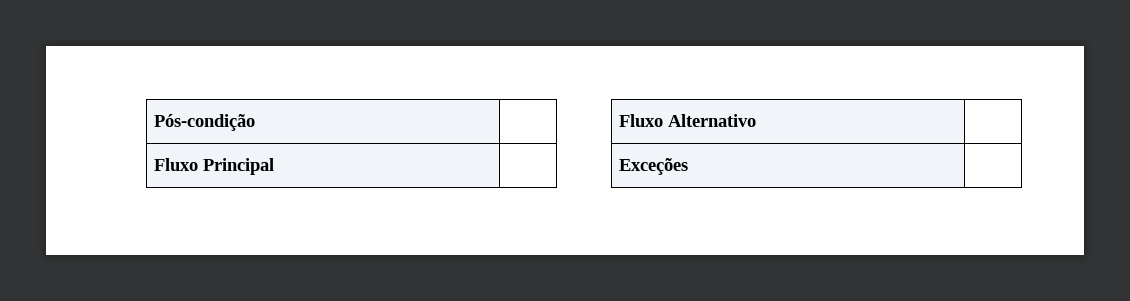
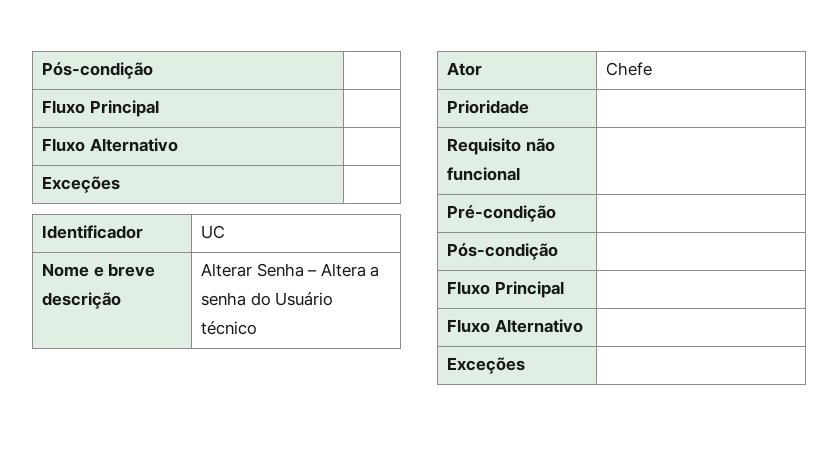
[153,114,255,131] [153,158,274,175] [618,114,756,127] [618,158,688,175] Pós-condição | // Fluxo Principal | // Fluxo Alternativo | // Exceções | -> [42,62,154,79] [42,100,159,117] [42,138,178,152] [42,176,121,193] [42,225,144,239] [201,225,226,239] [42,263,156,277] [42,292,122,309] [201,263,380,277] [201,292,334,306] [201,321,258,335] [447,62,483,76] [606,62,653,76] [447,100,530,114] [447,138,555,155] [447,167,521,181] [447,205,557,222] [447,243,559,260] [447,281,564,298] [447,319,583,333] [447,357,526,374] Pós-condição | // Fluxo Principal | // Fluxo Alternativo | // Exceções | // Identificador | UC // Nome e breve descrição | Alterar Senha – Altera a senha do Usuário técnico // Ator | Chefe // Prioridade | // Requisito não funcional | // Pré-condição | // Pós-condição | // Fluxo Principal | // Fluxo Alternativo | // Exceções |

